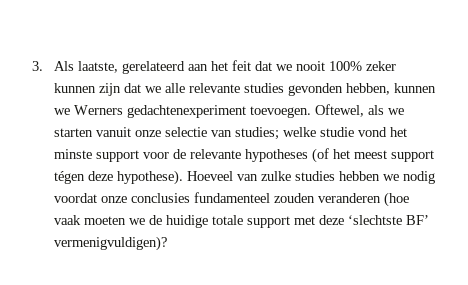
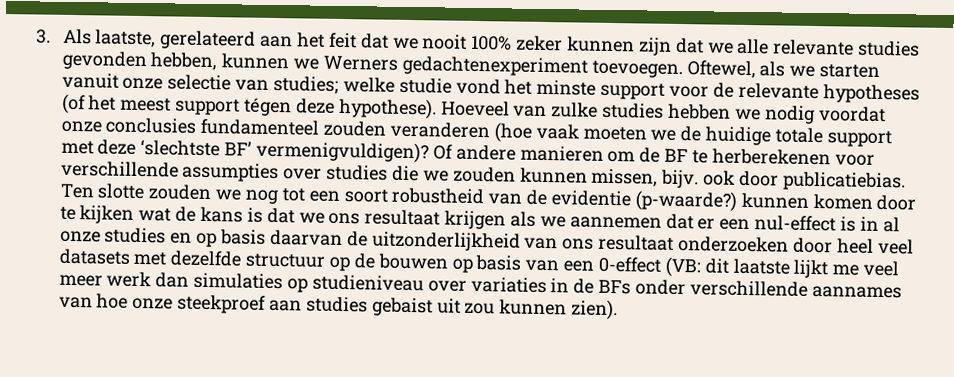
(167, 243) none -> [432,144,875,166] [60,160,906,192] [59,183,917,212] [59,205,900,233] [59,227,914,255] [58,248,900,279] [58,271,902,299] [58,293,619,321] Of andere manieren om de BF te herberekenen voor verschillende assumpties over studies die we zouden kunnen missen, bijv. ook door publicatiebias. Ten slotte zouden we nog tot een soort robustheid van de evidentie (p-waarde?) kunnen komen door te kijken wat de kans is dat we ons resultaat krijgen als we aannemen dat er een nul-effect is in al onze studies en op basis daarvan de uitzonderlijkheid van ons resultaat onderzoeken door heel veel datasets met dezelfde structuur op de bouwen op basis van een 0-effect (VB: dit laatste lijkt me veel meer werk dan simulaties op studieniveau over variaties in de BFs onder verschillende aannames van hoe onze steekproef aan studies gebaist uit zou kunnen zien).

